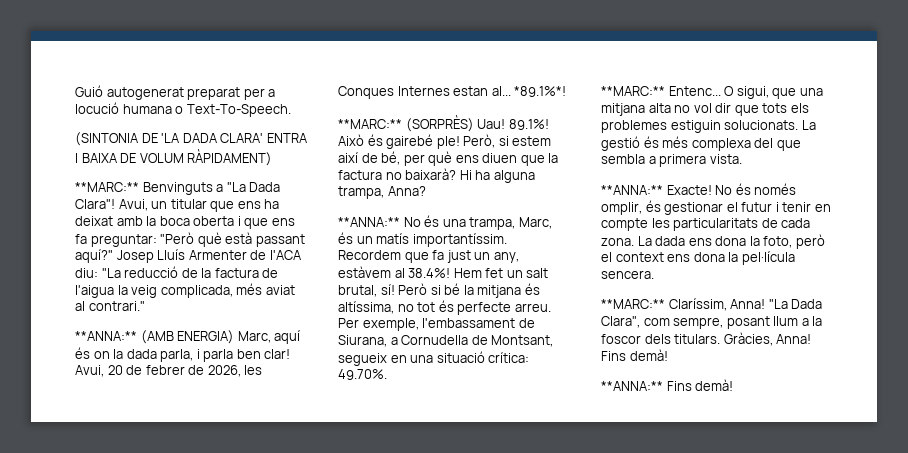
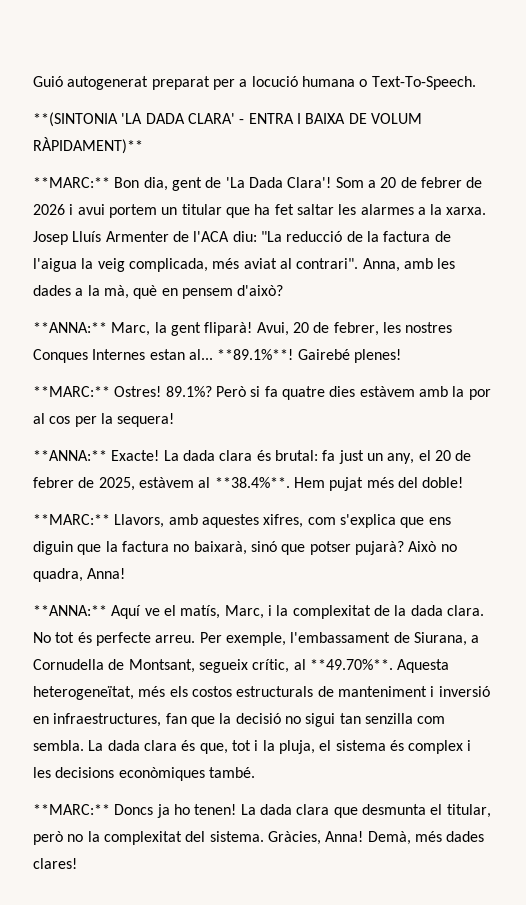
[75,132,158,146] (SINTONIA DE -> [33,112,118,127] **(SINTONIA
(264, 138) none -> [239,119,245,124] -
[187,149,273,166] [75,182,281,195] [75,199,280,212] [75,216,295,229] [75,232,305,247] [75,249,113,263] RÀPIDAMENT) // **MARC:** Benvinguts a "La Dada Clara"! Avui, un titular que ens ha deixat amb la boca oberta i que ens fa preguntar: "Però què està passant aquí?" -> [33,137,143,154] [33,177,483,191] [33,204,487,218] RÀPIDAMENT)** // **MARC:** Bon dia, gent de 'La Dada Clara'! Som a 20 de febrer de 2026 i avui portem un titular que ha fet saltar les alarmes a la xarxa.
[88,301,145,311] [75,330,301,344] [75,347,291,362] [75,365,263,377] [338,86,567,99] [338,115,549,132] [338,134,552,149] [338,151,559,166] [338,168,535,183] [338,186,426,199] [338,215,552,230] [338,232,507,247] [338,250,519,263] [338,266,549,278] [338,283,540,298] [338,301,414,314] contrari." // **ANNA:** (AMB ENERGIA) Marc, aquí és on la dada parla, i parla ben clar! Avui, 20 de febrer de 2026, les Conques Internes estan al... *89.1%*! // **MARC:** (SORPRÈS) Uau! 89.1%! Això és gairebé ple! Però, si estem així de bé, per què ens diuen que la factura no baixarà? Hi ha alguna trampa, Anna? // **ANNA:** No és una trampa, Marc, és un matís importantíssim. Recordem que fa just un any, estàvem al 38.4%! Hem fet un salt brutal, sí! Però si bé la mitjana és altíssima, no -> [296,258,456,272] [33,285,284,299] [33,322,453,336] [33,349,401,363] [33,386,491,400] [33,413,175,427] [33,450,472,464] [33,477,464,491] [33,514,451,528] [33,541,457,555] [33,568,126,582] [33,605,484,619] [33,632,51,643] contrari". Anna, amb les dades a la mà, què en pensem d'això? // **ANNA:** Marc, la gent fliparà! Avui, 20 de febrer, les nostres Conques Internes estan al... **89.1%**! Gairebé plenes! // **MARC:** Ostres! 89.1%? Però si fa quatre dies estàvem amb la por al cos per la sequera! // **ANNA:** Exacte! La dada clara és brutal: fa just un any, el 20 de febrer de 2025, estàvem al **38.4%**. Hem pujat més del doble! // **MARC:** Llavors, amb aquestes xifres, com s'explica que ens diguin que la factura no baixarà, sinó que potser pujarà? Això no quadra, Anna! // **ANNA:** Aquí ve el matís, Marc, i la complexitat de la dada clara. No
[390,351,530,363] [338,369,387,380] [601,86,823,99] [601,103,809,116] [601,120,816,133] [601,136,801,151] [601,154,742,167] [601,183,797,195] [601,200,831,215] [601,218,811,231] [601,234,825,249] [601,251,795,265] [601,270,654,279] [601,298,823,311] [601,316,823,329] [601,332,812,346] [601,349,668,361] [601,379,734,391] en una situació crítica: 49.70%. // **MARC:** Entenc... O sigui, que una mitjana alta no vol dir que tots els problemes estiguin solucionats. La gestió és més complexa del que sembla a primera vista. // **ANNA:** Exacte! No és només omplir, és gestionar el futur i tenir en compte les particularitats de cada zona. La dada ens dona la foto, però el context ens dona la pel·lícula sencera. // **MARC:** Claríssim, Anna! "La Dada Clara", com sempre, posant llum a la foscor dels titulars. Gràcies, Anna! Fins demà! // **ANNA:** Fins demà! -> [252,659,450,673] [33,686,490,700] [33,713,446,727] [33,740,472,754] [33,767,255,781] [33,804,491,818] [33,831,485,845] [33,858,77,869] crític, al **49.70%**. Aquesta heterogeneïtat, més els costos estructurals de manteniment i inversió en infraestructures, fan que la decisió no sigui tan senzilla com sembla. La dada clara és que, tot i la pluja, el sistema és complex i les decisions econòmiques també. // **MARC:** Doncs ja ho tenen! La dada clara que desmunta el titular, però no la complexitat del sistema. Gràcies, Anna! Demà, més dades clares!

